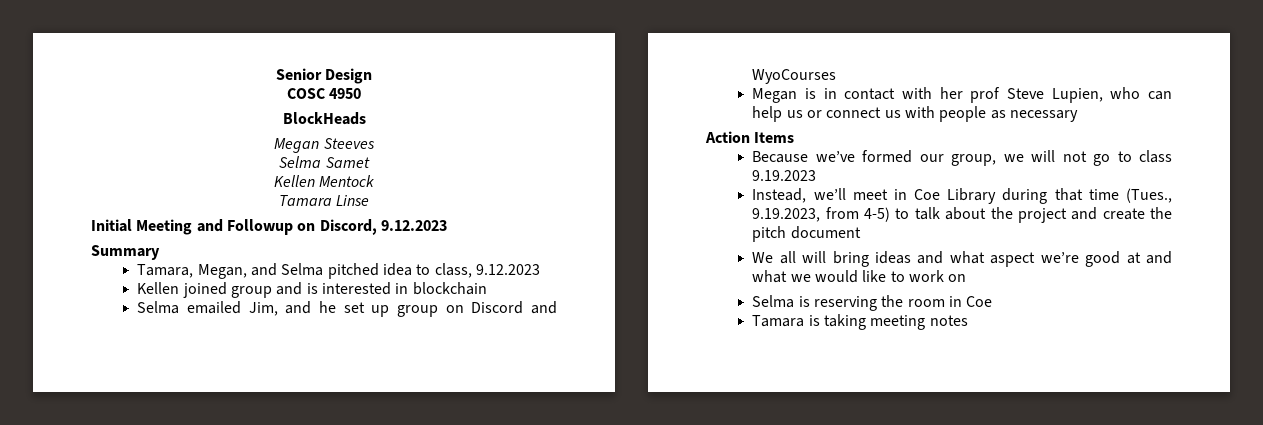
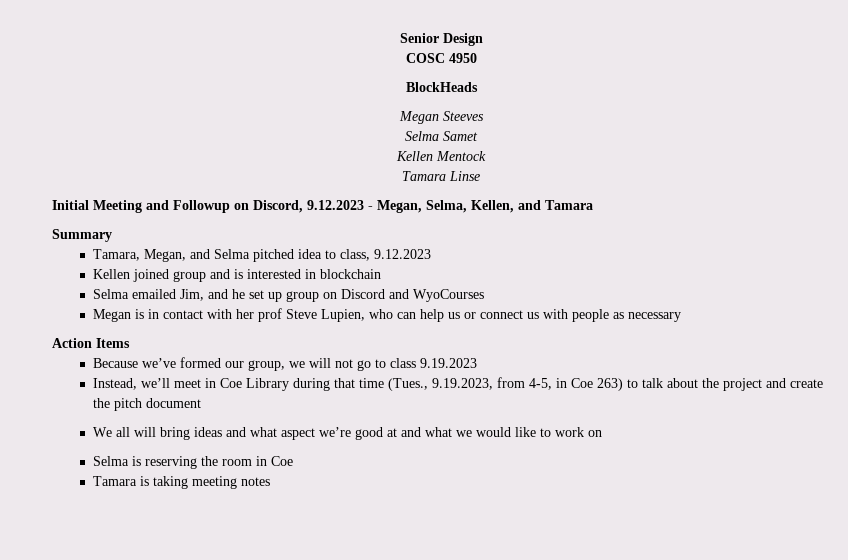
(447, 225) none -> [368,200,593,213] - Megan, Selma, Kellen, and Tamara
[864,207,891,222] 4-5) -> [528,378,623,391] 4-5, in Coe 263)

